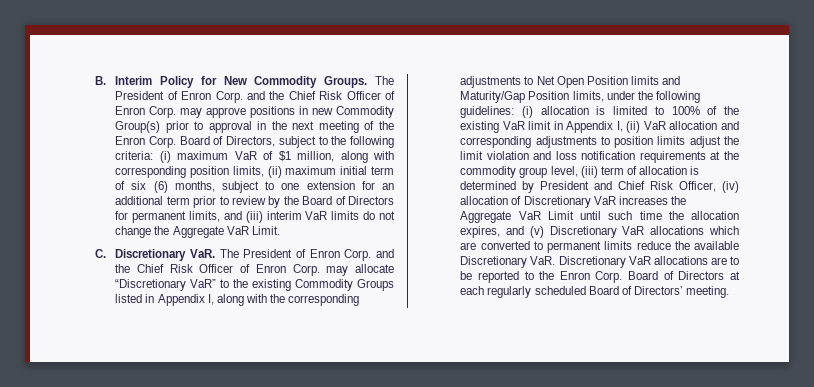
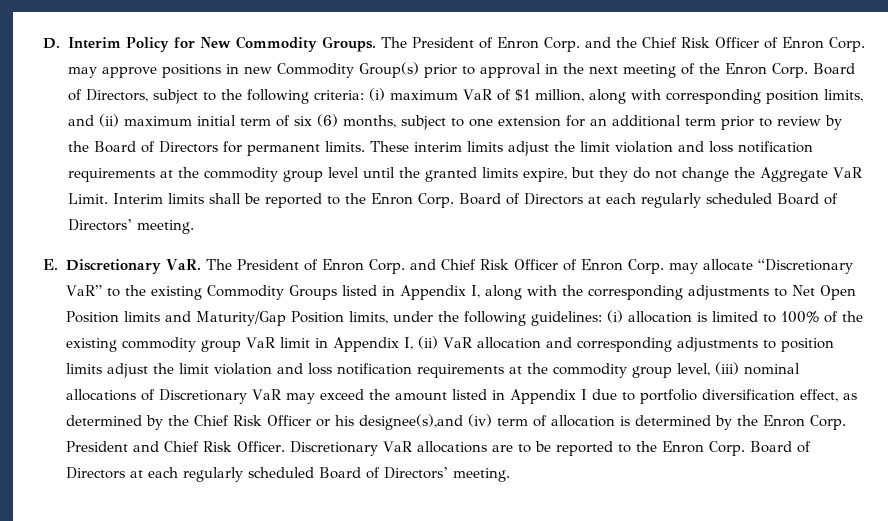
[95,76,107,85] B. -> [43,38,61,49] D.
(264, 171) none -> [67,115,94,126] and
[189,211,360,223] limits, and (iii) interim VaR limits -> [324,141,813,156] [67,167,628,182] limits. These interim limits adjust the limit violation and loss notification requirements at the commodity group level until the granted limits expire, but they
[95,249,107,258] // C. -> [112,193,838,208] [67,219,194,234] [43,259,59,270] Interim limits shall be reported to the Enron Corp. Board of Directors at each regularly scheduled Board of Directors’ meeting. // E.
[115,264,131,273] the -> (436, 264) none
(500, 127) none -> [121,337,241,352] commodity group
(598, 172) none -> [743,363,800,375] [65,389,857,404] [65,414,492,430] nominal allocations of Discretionary VaR may exceed the amount listed in Appendix I due to portfolio diversification effect, as determined by the Chief Risk Officer or his designee(s),and (iv)
(535, 187) none -> [736,415,846,430] the Enron Corp.
[679,181,739,193] [460,196,686,208] [460,211,739,223] [460,226,739,238] [460,241,739,253] [460,256,556,268] Officer, (iv) allocation of Discretionary VaR increases the Aggregate VaR Limit until such time the allocation expires, and (v) Discretionary VaR allocations which are converted to permanent limits reduce the available Discretionary VaR. -> [236,441,285,452] Officer.

